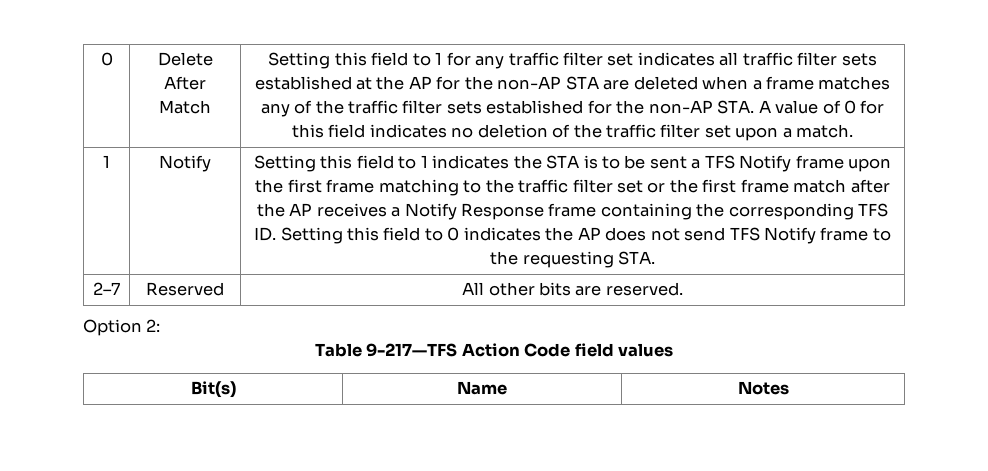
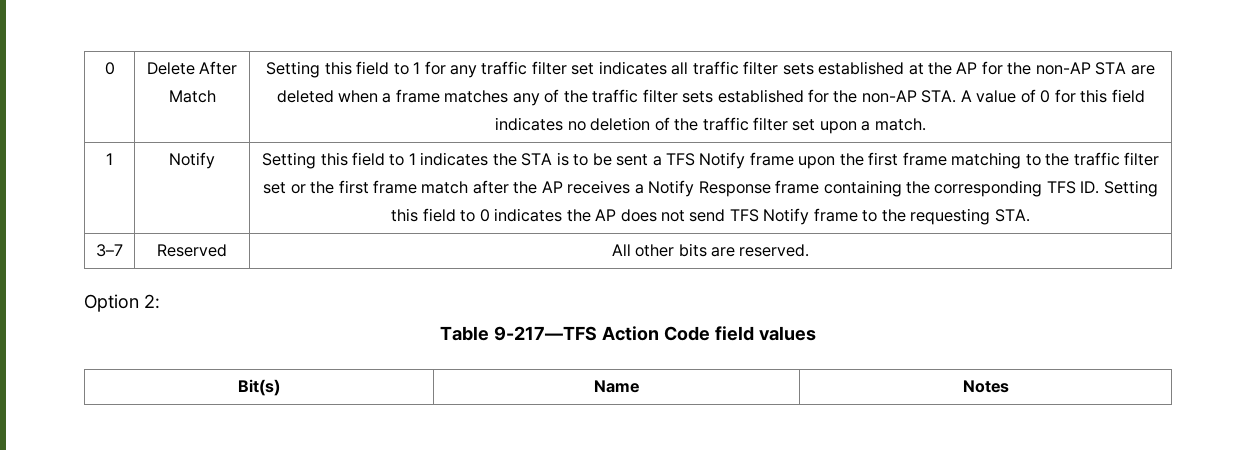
[93,282,120,295] 2–7 -> [96,244,123,257] 3–7

